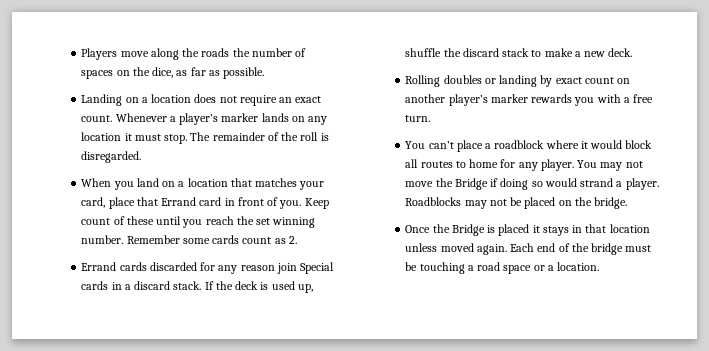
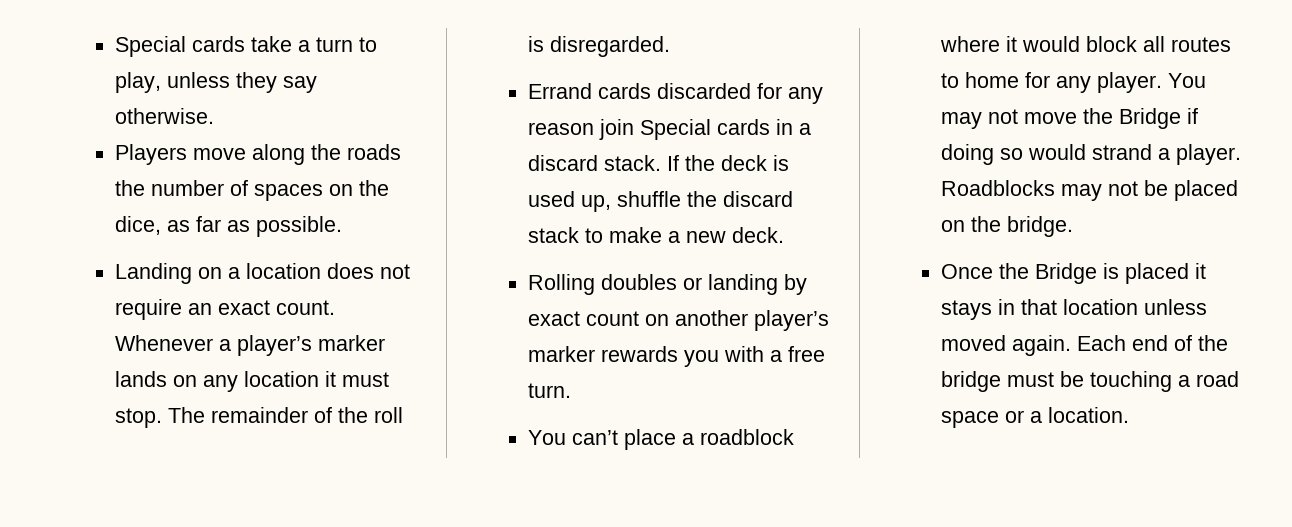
(81, 54) none -> [115,36,378,57] [115,72,318,93] [115,108,215,124] Special cards take a turn to play, unless they say otherwise. //
[81,178,325,190] [81,197,329,209] [81,216,316,228] [81,235,297,244] // When you land on a location that matches your card, place that Errand card in front of you. Keep count of these until you reach the set winning number. Remember some cards count as 2. -> (671, 46) none

